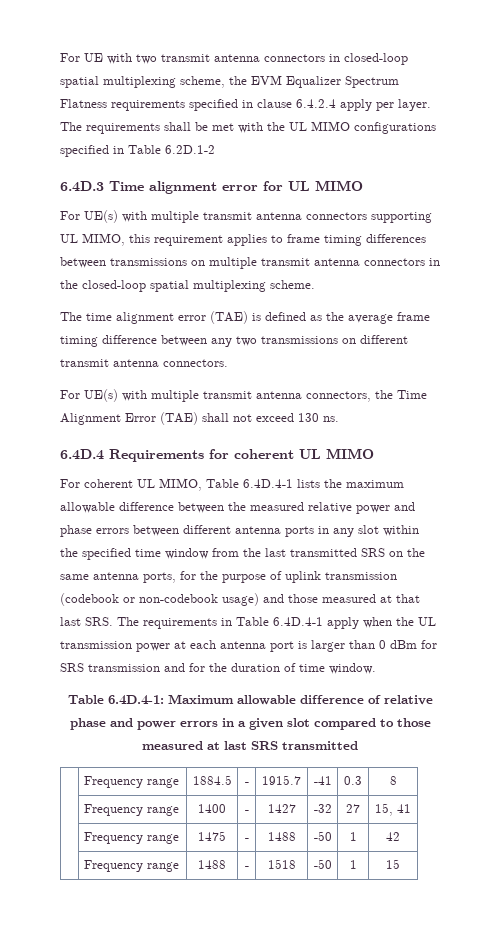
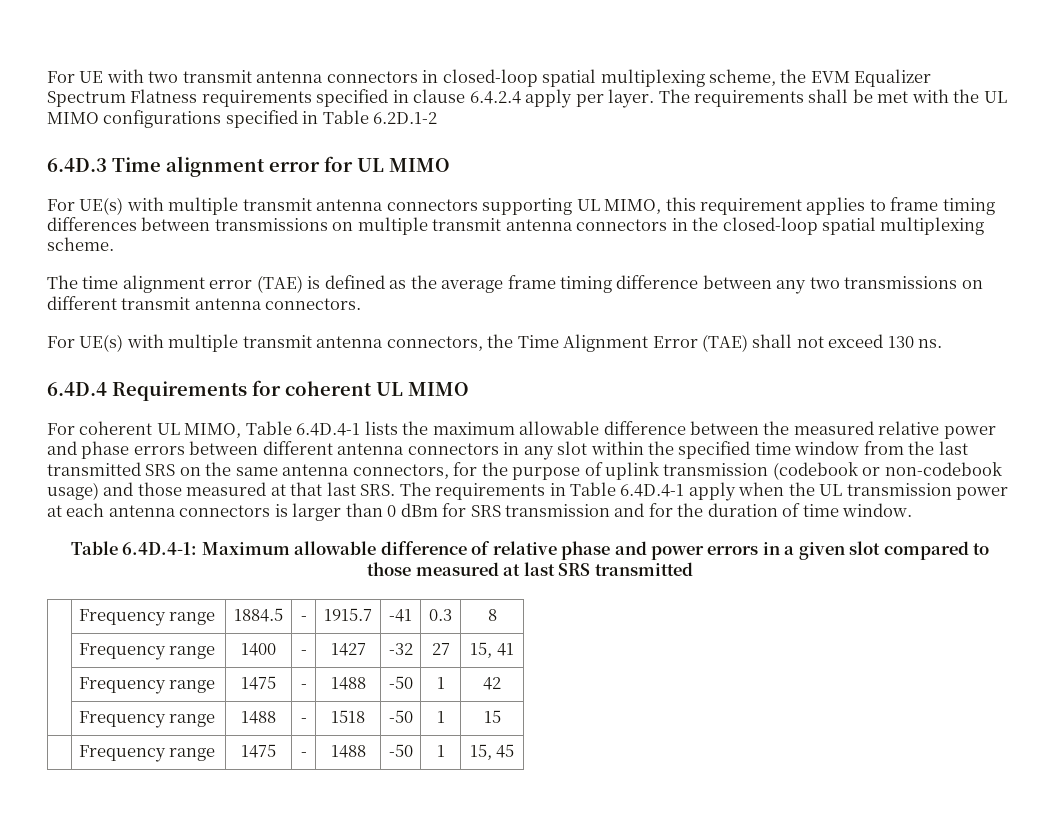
[285,526,314,537] ports -> [407,443,499,455] connectors
[143,572,176,583] ports, -> [352,464,449,479] connectors,
[270,641,294,652] port -> [179,505,271,517] connectors
(400, 864) none -> [78,745,216,762] [241,744,276,758] [300,752,307,757] [330,745,366,758] [388,744,413,757] [436,745,445,757] [469,744,515,760] // | Frequency range | 1475 | - | 1488 | -50 | 1 | 15, 45

